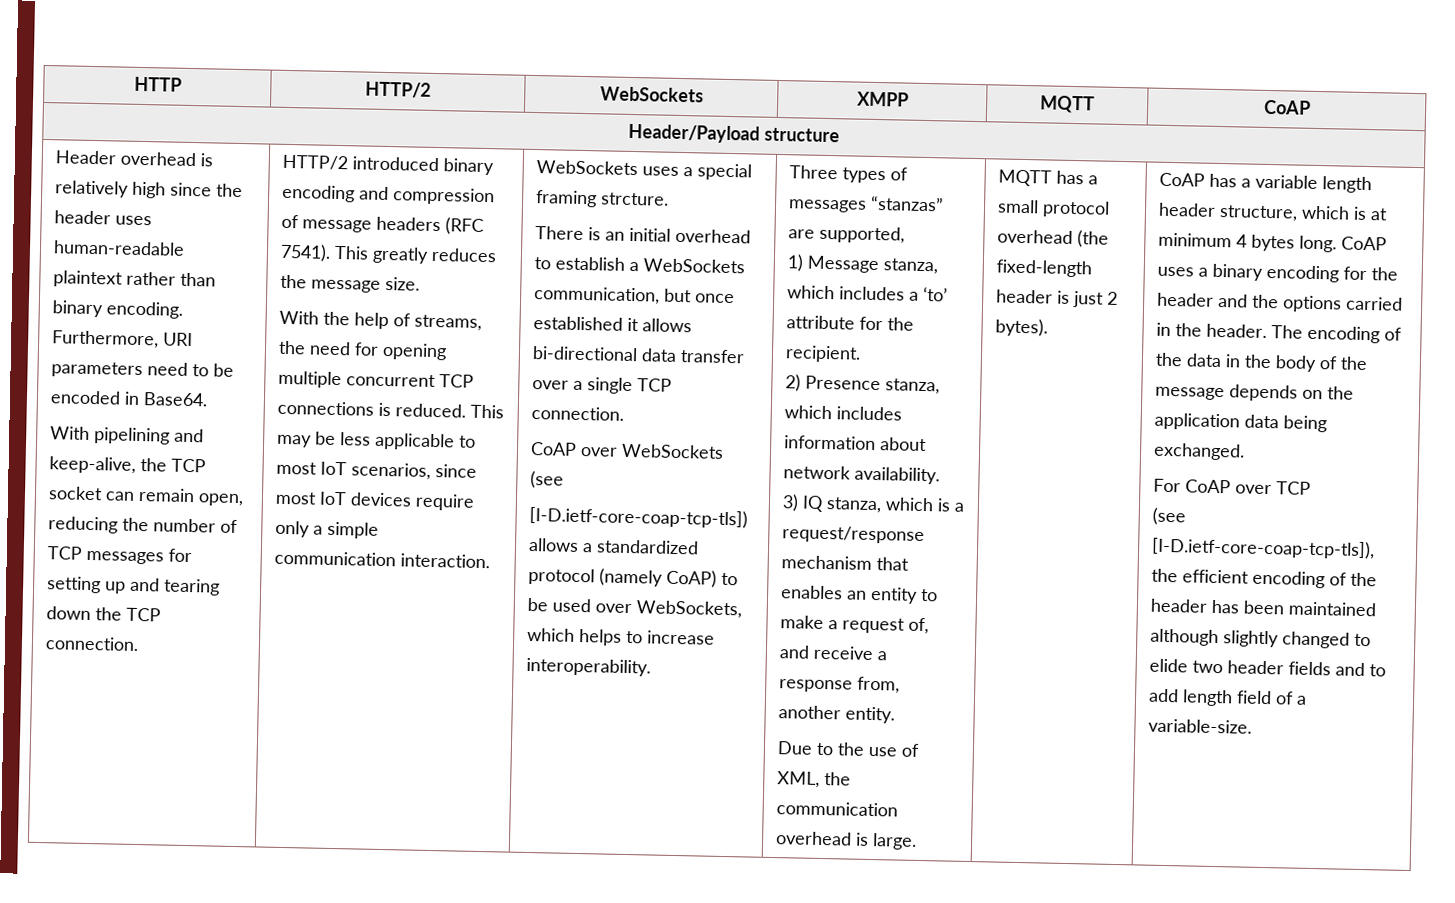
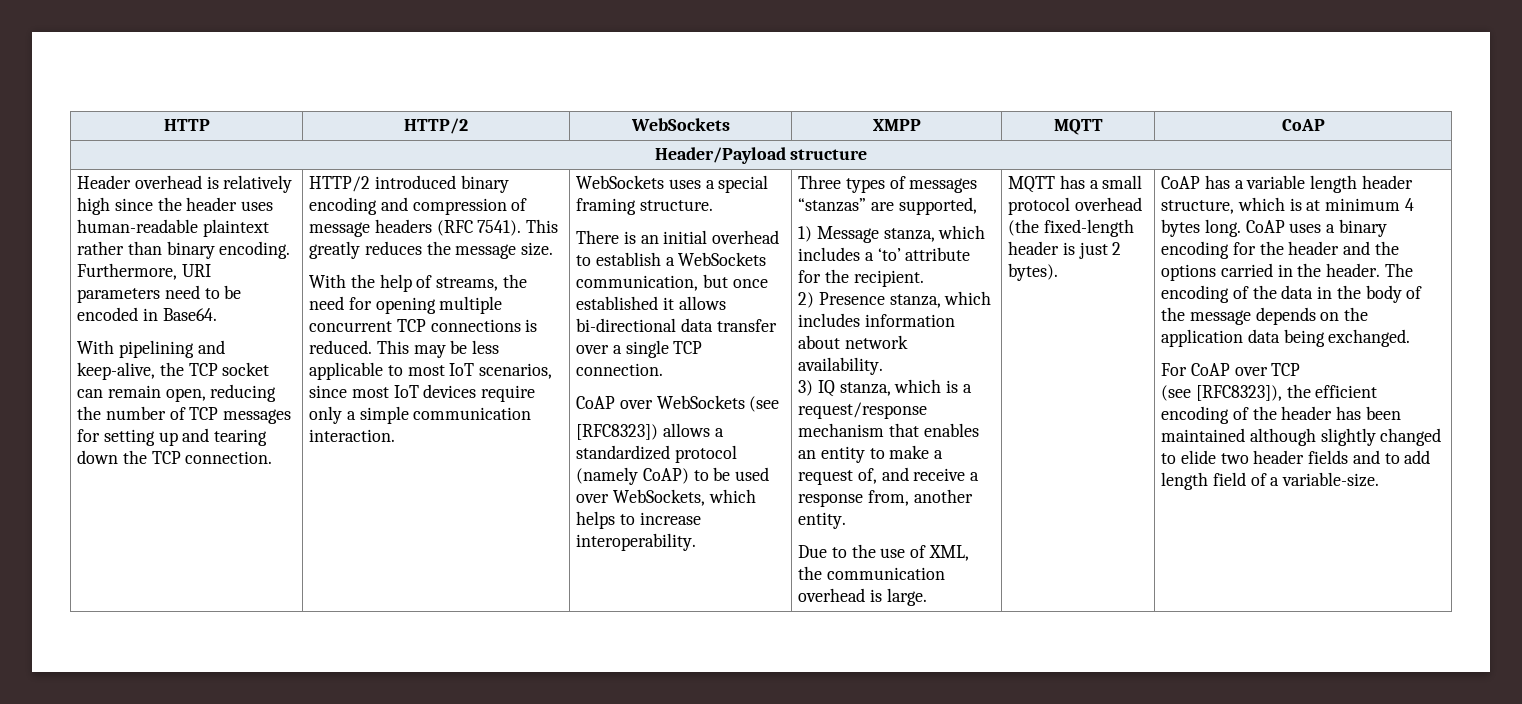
[601,192,670,206] strcture. -> [639,200,713,211] structure.
[529,506,749,529] [I-D.ietf-core-coap-tcp-tls]) -> [576,424,659,440] [RFC8323])
[1151,537,1376,560] [I-D.ietf-core-coap-tcp-tls]), -> [1195,385,1282,401] [RFC8323]),

